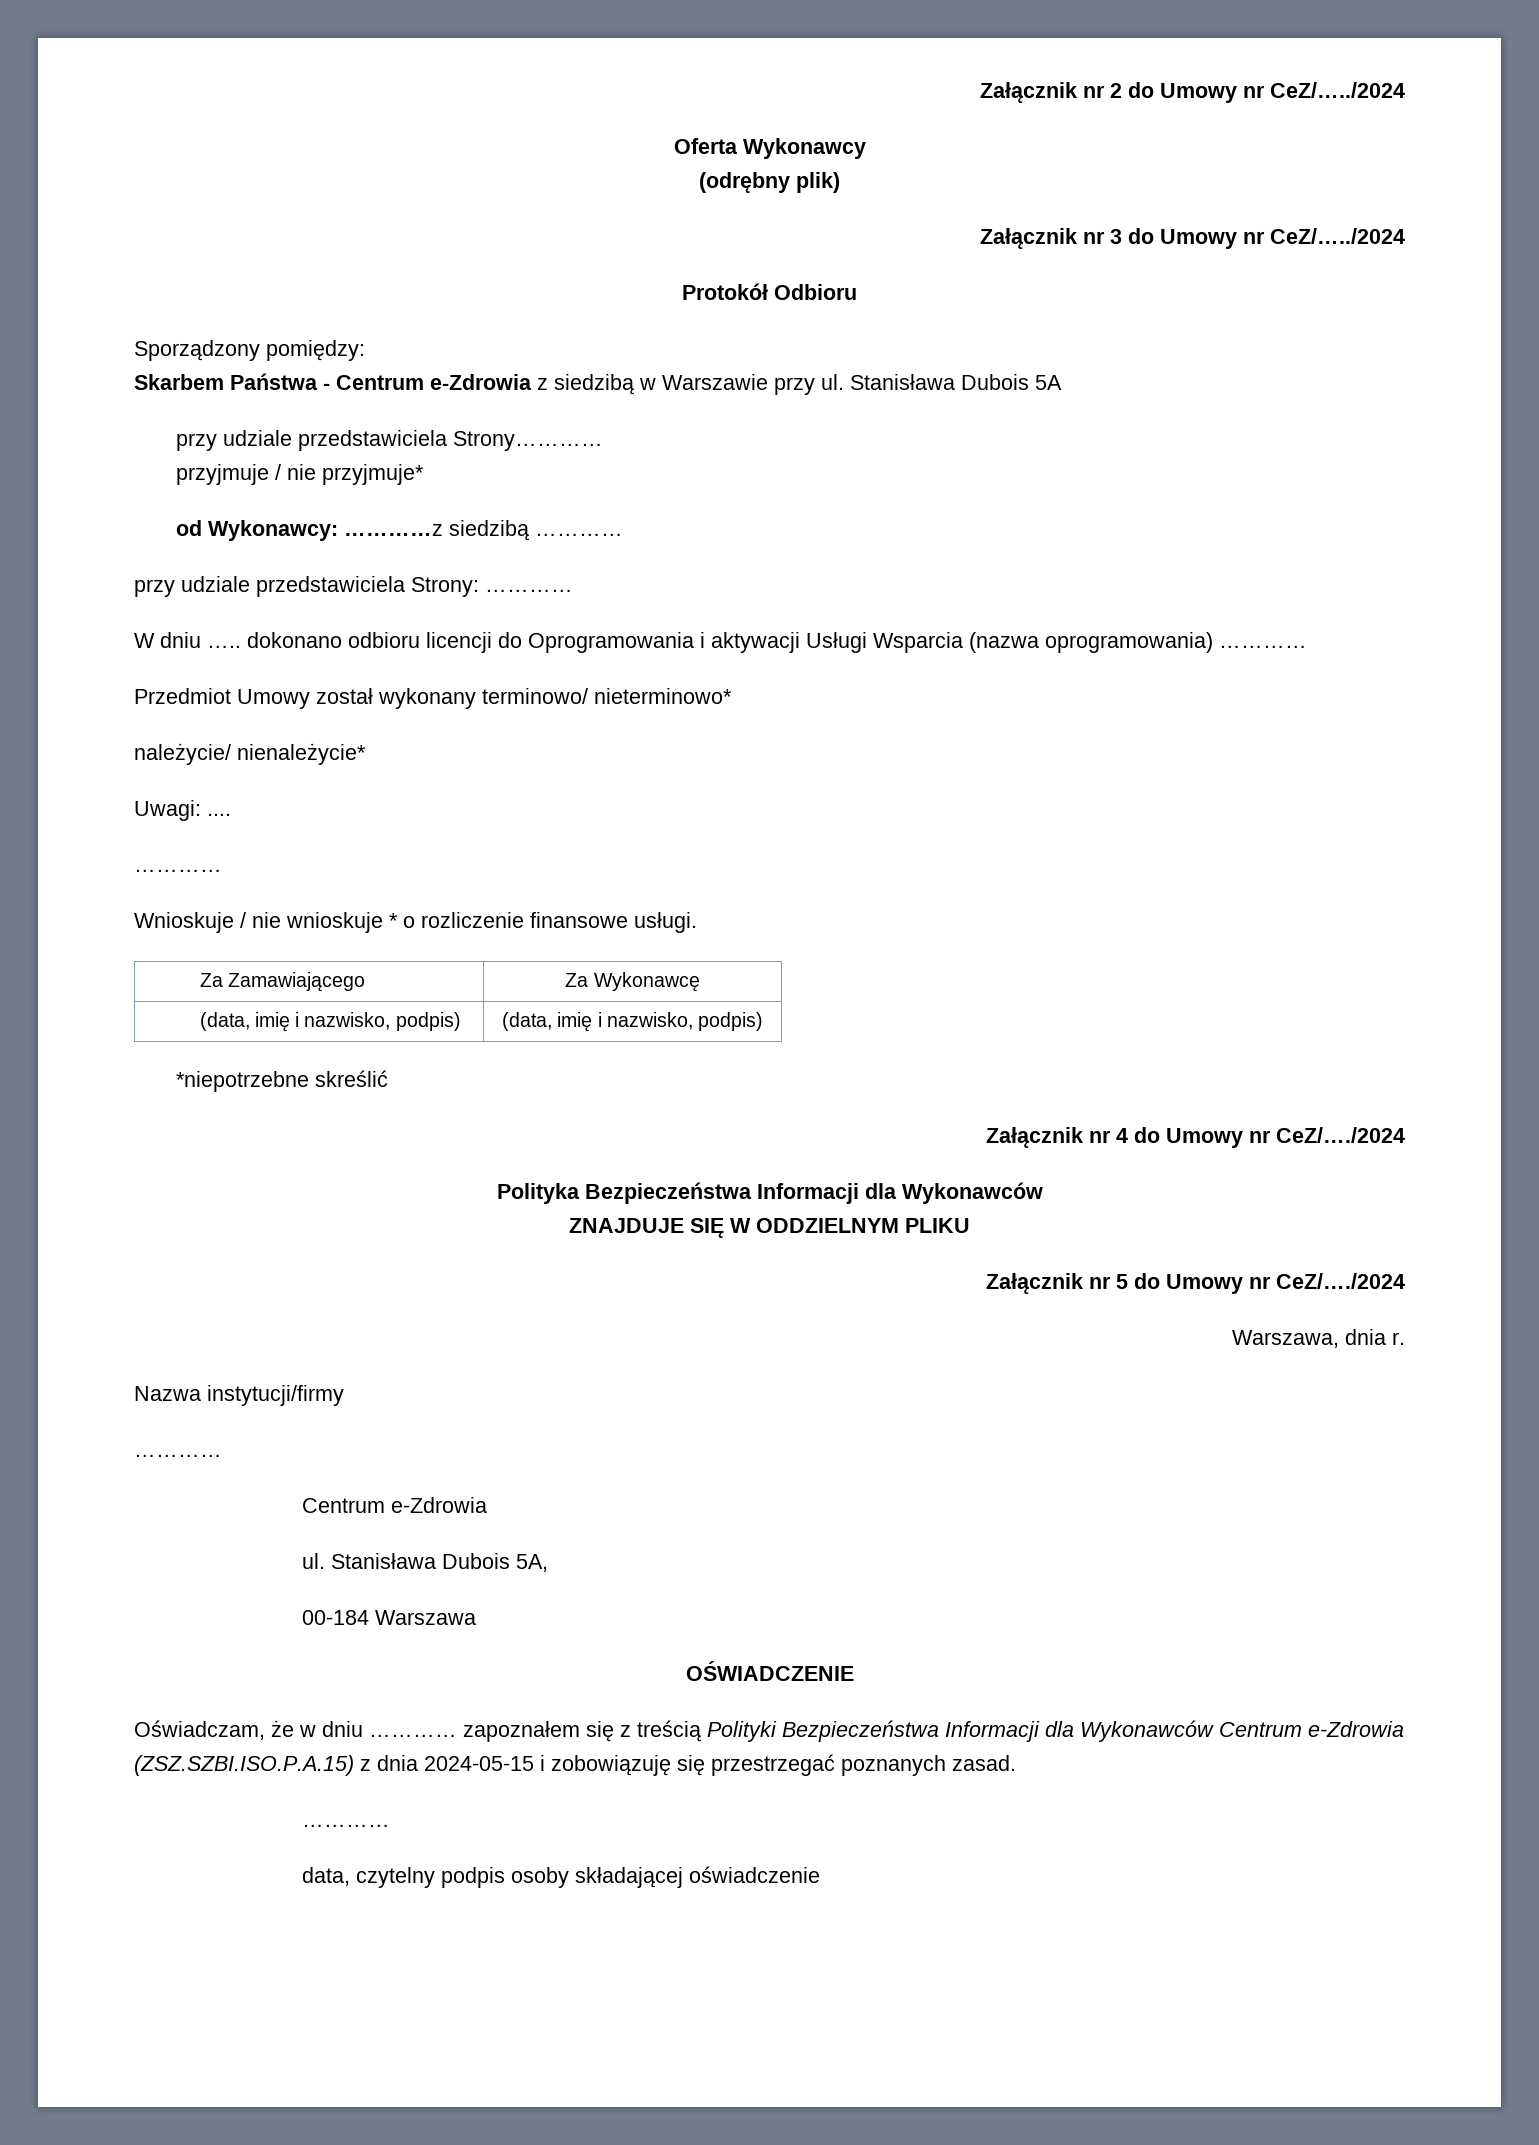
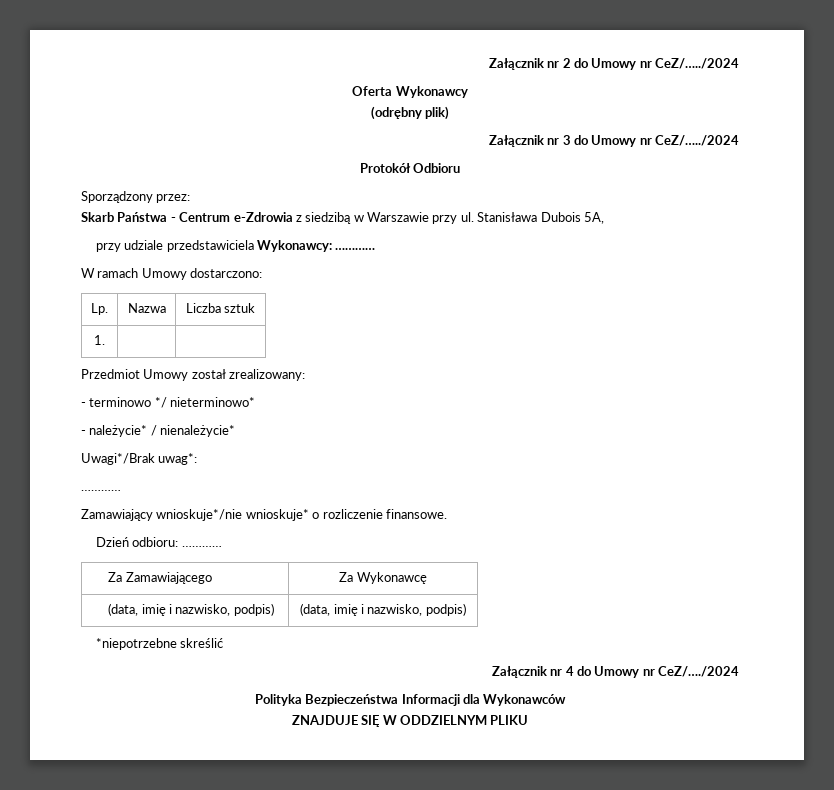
[266,340,365,361] [134,374,224,390] pomiędzy: // Skarbem -> [156,194,191,203] [81,212,114,222] przez: // Skarb
[1035,375,1062,390] [175,430,603,451] [175,464,424,485] [175,520,623,541] [134,576,573,597] [134,632,1307,653] [134,688,732,709] [134,743,231,765] 5A // przy udziale przedstawiciela Strony………… // przyjmuje / nie przyjmuje* // od Wykonawcy: …………z siedzibą ………… // przy udziale przedstawiciela Strony: ………… // W dniu ….. dokonano odbioru licencji do Oprogramowania i aktywacji Usługi Wsparcia (nazwa oprogramowania) ………… // Przedmiot Umowy został wykonany terminowo/ nieterminowo* // należycie/ -> [583,212,604,224] [95,240,376,252] [81,268,263,280] [91,303,108,315] [127,303,166,313] [185,303,256,313] [94,335,105,345] [81,369,306,381] [81,397,256,408] [81,425,157,437] 5A, // przy udziale przedstawiciela Wykonawcy: ………… // W ramach Umowy dostarczono: // Lp. | Nazwa | Liczba sztuk // 1. | | // Przedmiot Umowy został zrealizowany: // - terminowo */ nieterminowo* // - należycie* /
[134,800,231,821] [134,869,222,872] [134,912,697,933] Uwagi: .... // ………… // Wnioskuje / nie wnioskuje * o rozliczenie finansowe usługi. -> [81,453,198,465] [81,490,121,491] [81,509,447,521] [95,537,222,547] Uwagi*/Brak uwag*: // ………… // Zamawiający wnioskuje*/nie wnioskuje* o rozliczenie finansowe. // Dzień odbioru: …………
[986,1273,1405,1294] [1232,1329,1405,1348] [134,1385,344,1406] [134,1454,222,1457] [301,1497,487,1513] [301,1553,548,1572] [301,1610,476,1625] [685,1661,854,1681] [134,1720,1404,1742] [134,1754,1016,1776] [301,1824,390,1827] [301,1866,820,1888] // Załącznik nr 5 do Umowy nr CeZ/…./2024 // Warszawa, dnia r. // Nazwa instytucji/firmy // ………… // Centrum e-Zdrowia // ul. Stanisława Dubois 5A, // 00-184 Warszawa // OŚWIADCZENIE // Oświadczam, że w dniu ………… zapoznałem się z treścią Polityki Bezpieczeństwa Informacji dla Wykonawców Centrum e-Zdrowia (ZSZ.SZBI.ISO.P.A.15) z dnia 2024-05-15 i zobowiązuję się przestrzegać poznanych zasad. // ………… // data, czytelny podpis osoby składającej oświadczenie -> (529, 720) none

